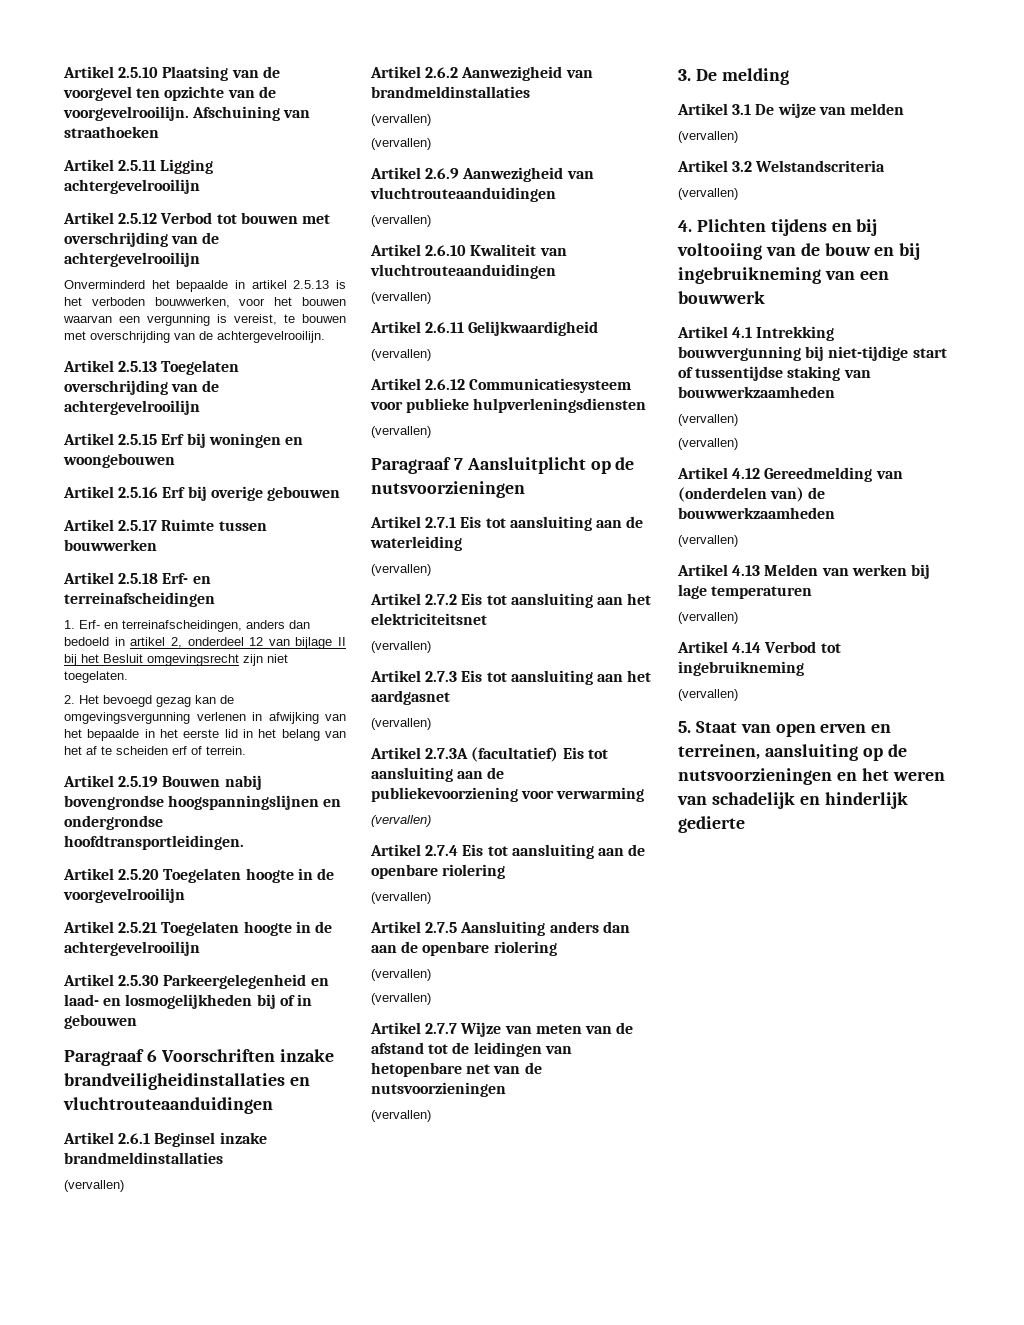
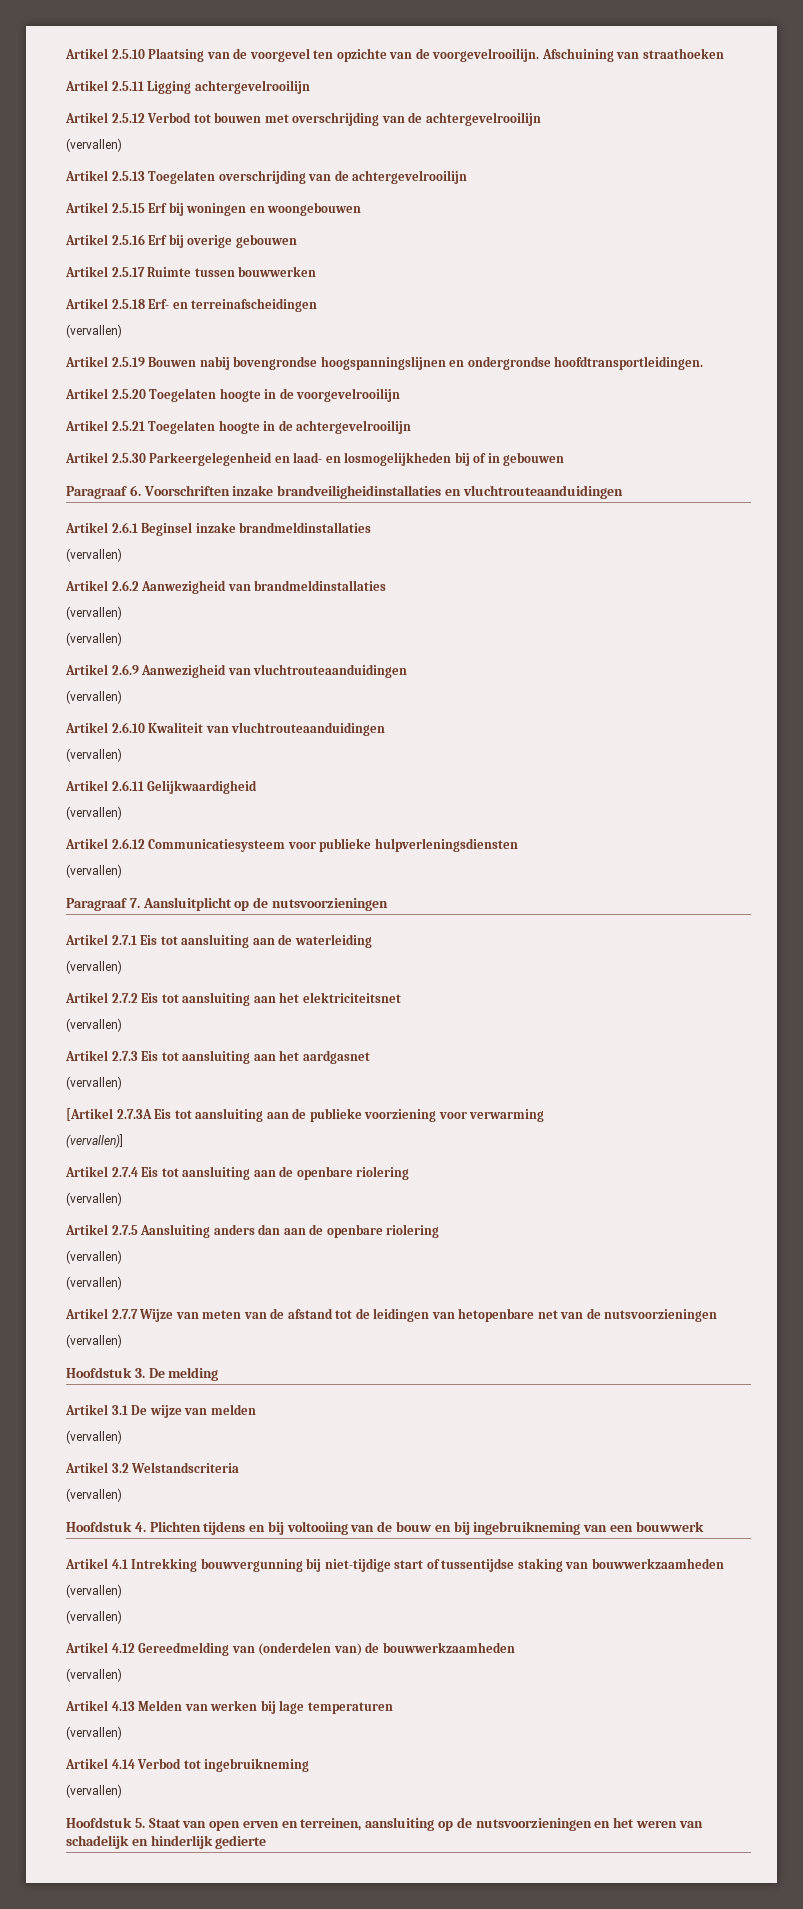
[64,280,346,292] [64,297,346,308] [63,314,346,326] [64,331,325,343] Onverminderd het bepaalde in artikel 2.5.13 is het verboden bouwwerken, voor het bouwen waarvan een vergunning is vereist, te bouwen met overschrijding van de achtergevelrooilijn. -> [66,138,122,152] (vervallen)
[64,620,310,632] [64,637,346,649] [64,654,288,666] [64,671,128,683] [64,695,234,707] [64,712,346,724] [64,729,346,741] [64,746,246,755] 1. Erf- en terreinafscheidingen, anders dan bedoeld in artikel 2, onderdeel 12 van bijlage II bij het Besluit omgevingsrecht zijn niet toegelaten. // 2. Het bevoegd gezag kan de omgevingsvergunning verlenen in afwijking van het bepaalde in het eerste lid in het belang van het af te scheiden erf of terrein. -> [66,324,122,338] (vervallen)
[146,1049,157,1062] 6 -> [129,485,141,496] 6.
[453,458,463,470] 7 -> [129,898,140,908] 7.
[370,747,608,762] [371,767,505,782] [371,787,518,802] Artikel 2.7.3A (facultatief) Eis tot aansluiting aan de publiekevoorziening -> [66,1108,437,1122] [Artikel 2.7.3A Eis tot aansluiting aan de publieke voorziening
[371,815,431,827] (vervallen) -> [66,1134,123,1148] (vervallen)]
(431, 1116) none -> [66,1367,132,1378] Hoofdstuk
(738, 194) none -> [66,1521,132,1532] Hoofdstuk
(738, 695) none -> [66,1817,132,1828] Hoofdstuk

